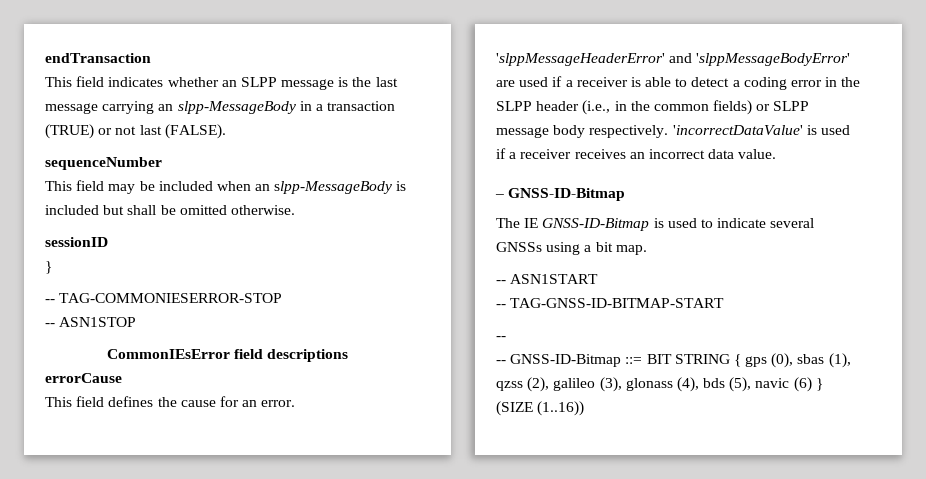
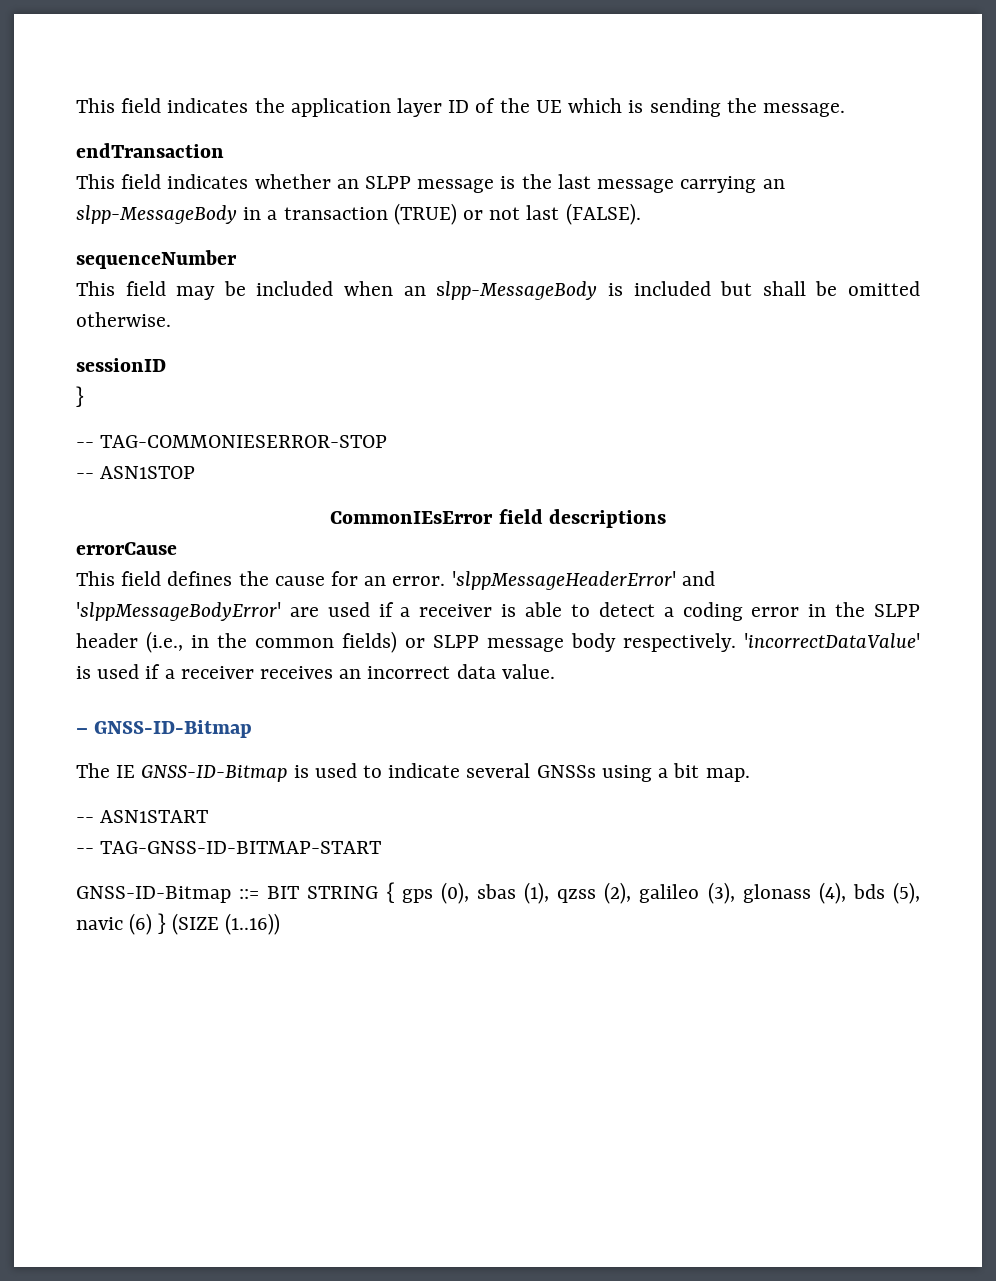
(45, 58) none -> [76,98,845,117] This field indicates the application layer ID of the UE which is sending the message. //
[496,336,506,340] [496,360,506,364] -- // -- -> (382, 847) none

